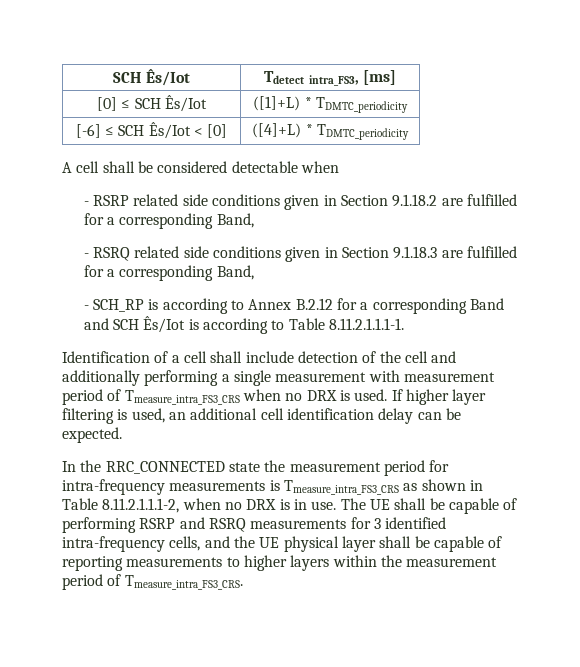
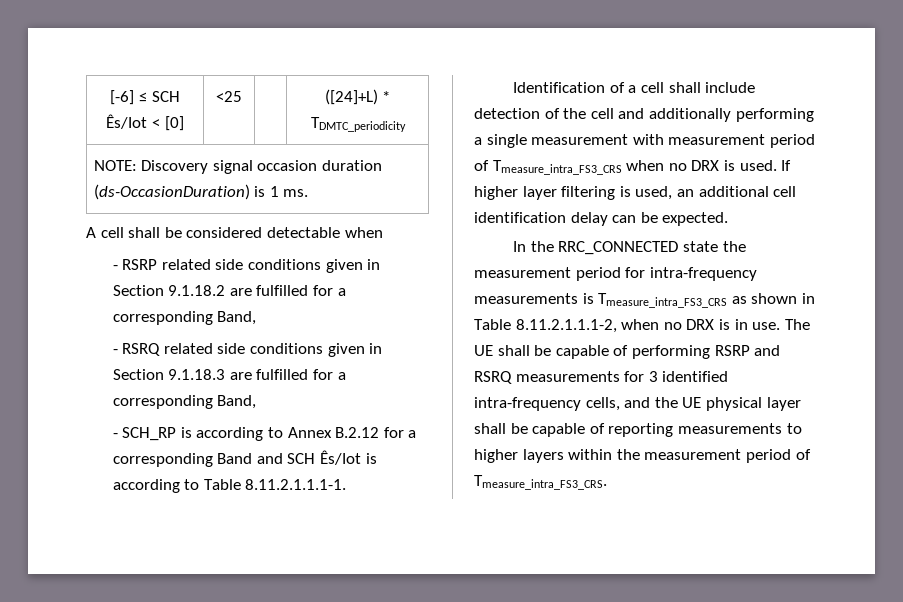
[112,69,191,86] [264,70,396,86] [97,95,207,112] [253,96,408,113] SCH Ês/Iot | Tdetect intra_FS3, [ms] // [0] ≤ SCH Ês/Iot | ([1]+L) * TDMTC_periodicity // -> (110, 97) none
[252,123,409,140] ([4]+L) * TDMTC_periodicity -> [216,91,242,102] [324,89,391,105] [310,117,406,132] [93,160,383,174] [93,184,309,200] <25 | | ([24]+L) * TDMTC_periodicity // NOTE: Discovery signal occasion duration (ds-OccasionDuration) is 1 ms.

